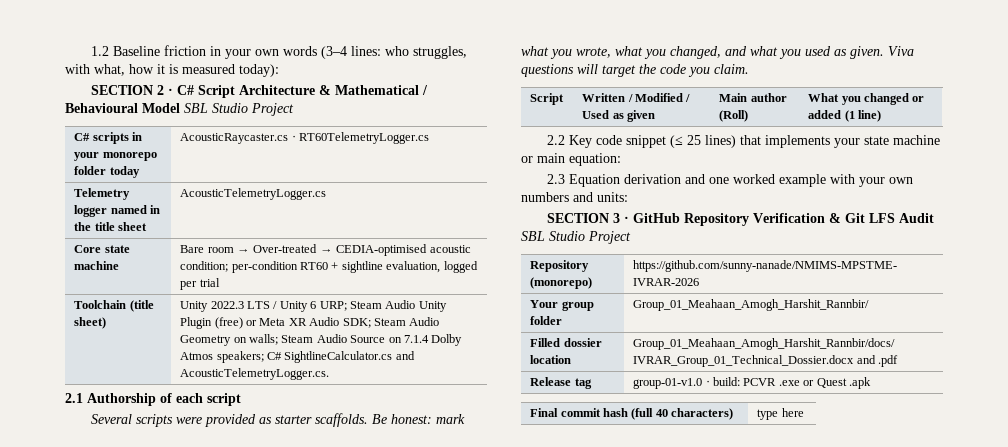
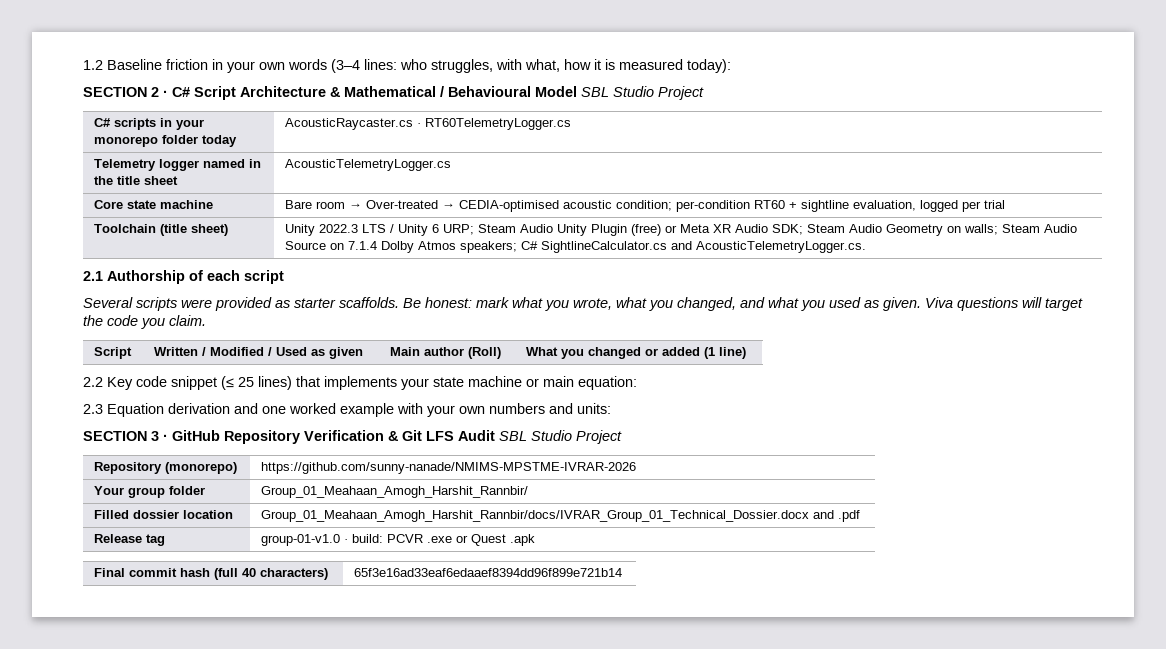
[757,408,804,420] type here -> [354,568,623,577] 65f3e16ad33eaf6edaaef8394dd96f899e721b14

